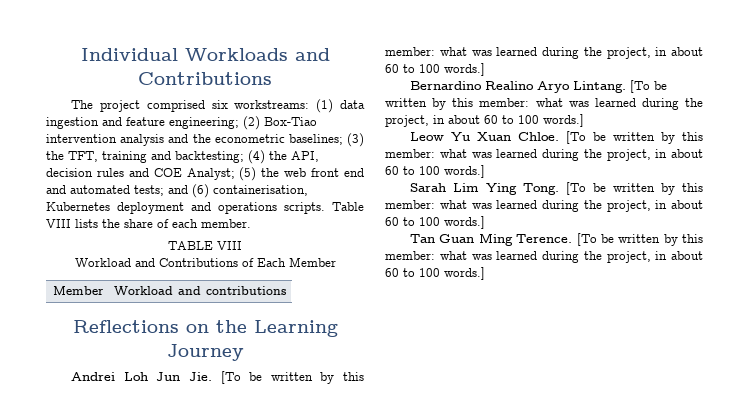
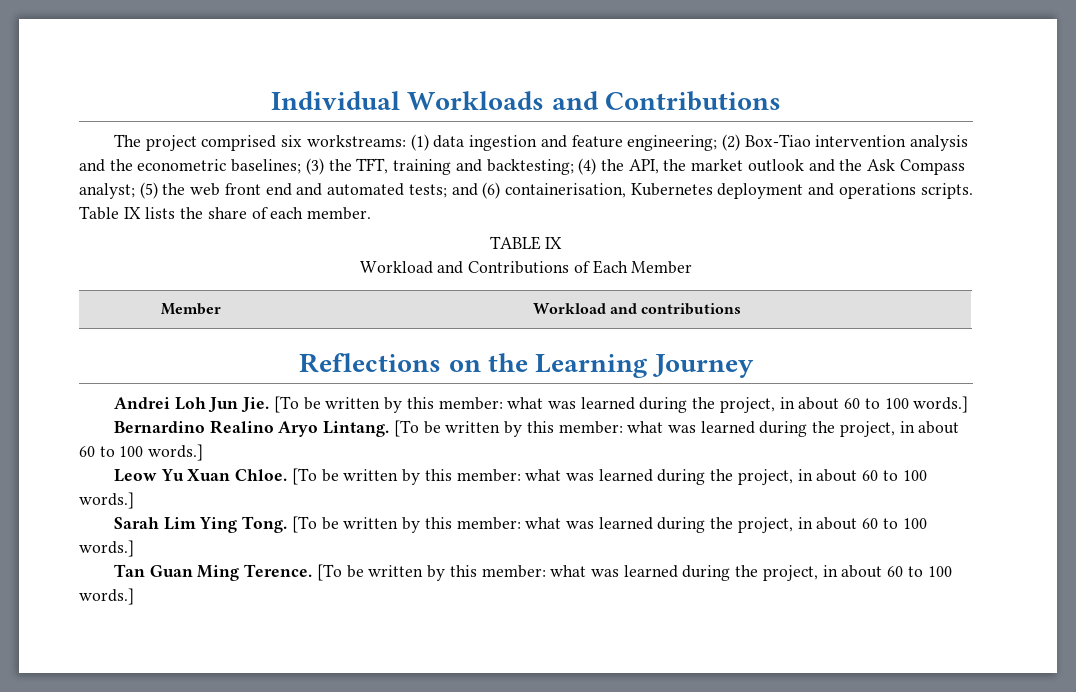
[46,168,235,180] decision rules and COE Analyst; -> [663,159,965,175] [79,183,135,199] the market outlook and the Ask Compass analyst;
[46,219,71,228] VIII -> [123,207,141,219] IX
[217,241,242,250] VIII -> [545,237,563,249] IX

